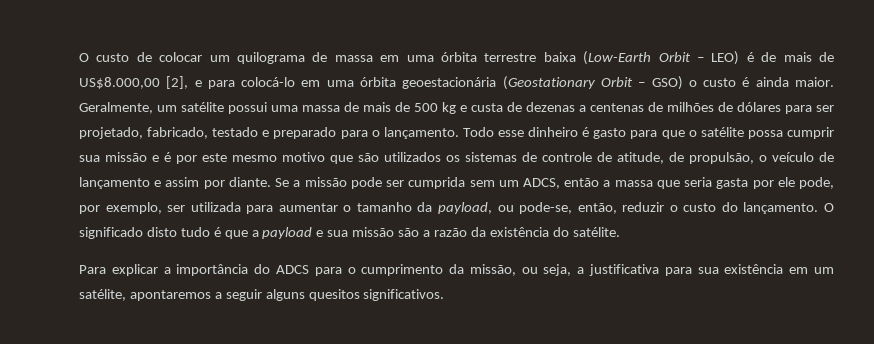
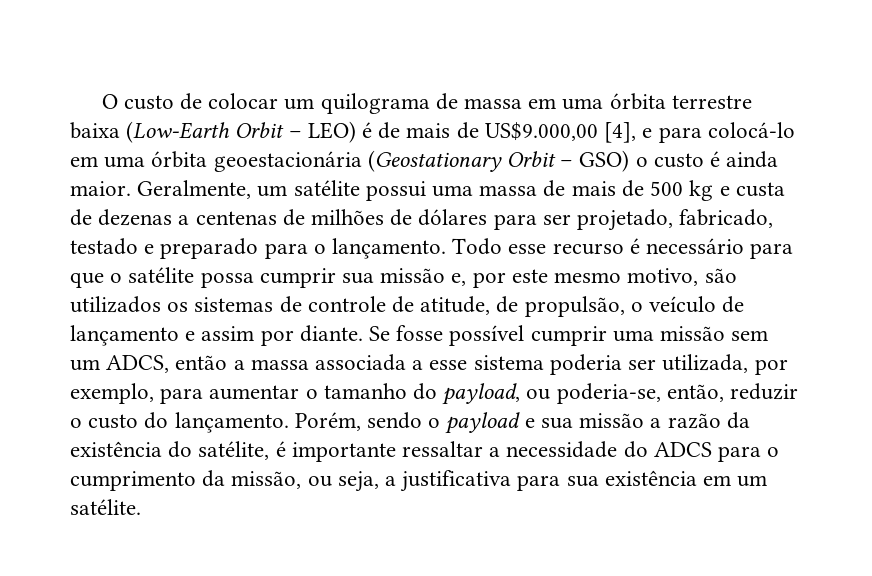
[79,76,189,89] US$8.000,00 [2], -> [484,122,637,143] US$9.000,00 [4],
[528,127,627,139] dinheiro é gasto -> [552,238,745,255] recurso é necessário
[152,152,171,162] e é -> [451,273,467,286] e,
[282,152,353,164] motivo que -> [627,268,699,286] motivo,
[293,177,466,189] a missão pode ser cumprida -> [396,325,726,346] fosse possível cumprir uma missão
[656,177,835,189] [79,202,241,214] que seria gasta por ele pode, por exemplo, ser utilizada -> [315,354,788,375] [70,383,154,404] associada a esse sistema poderia ser utilizada, por exemplo,
[417,202,433,212] da -> [413,383,438,400] do
[519,202,573,214] pode-se, -> [556,383,661,404] poderia-se,
[823,203,834,212] [79,227,259,239] O significado disto tudo é que a -> [294,412,441,431] Porém, sendo o
[398,228,420,237] são -> (645, 420) none
[572,227,620,237] [79,264,249,276] satélite. // Para explicar a importância -> [198,441,618,462] satélite, é importante ressaltar a necessidade
[79,289,445,301] satélite, apontaremos a seguir alguns quesitos significativos. -> [70,499,141,515] satélite.

